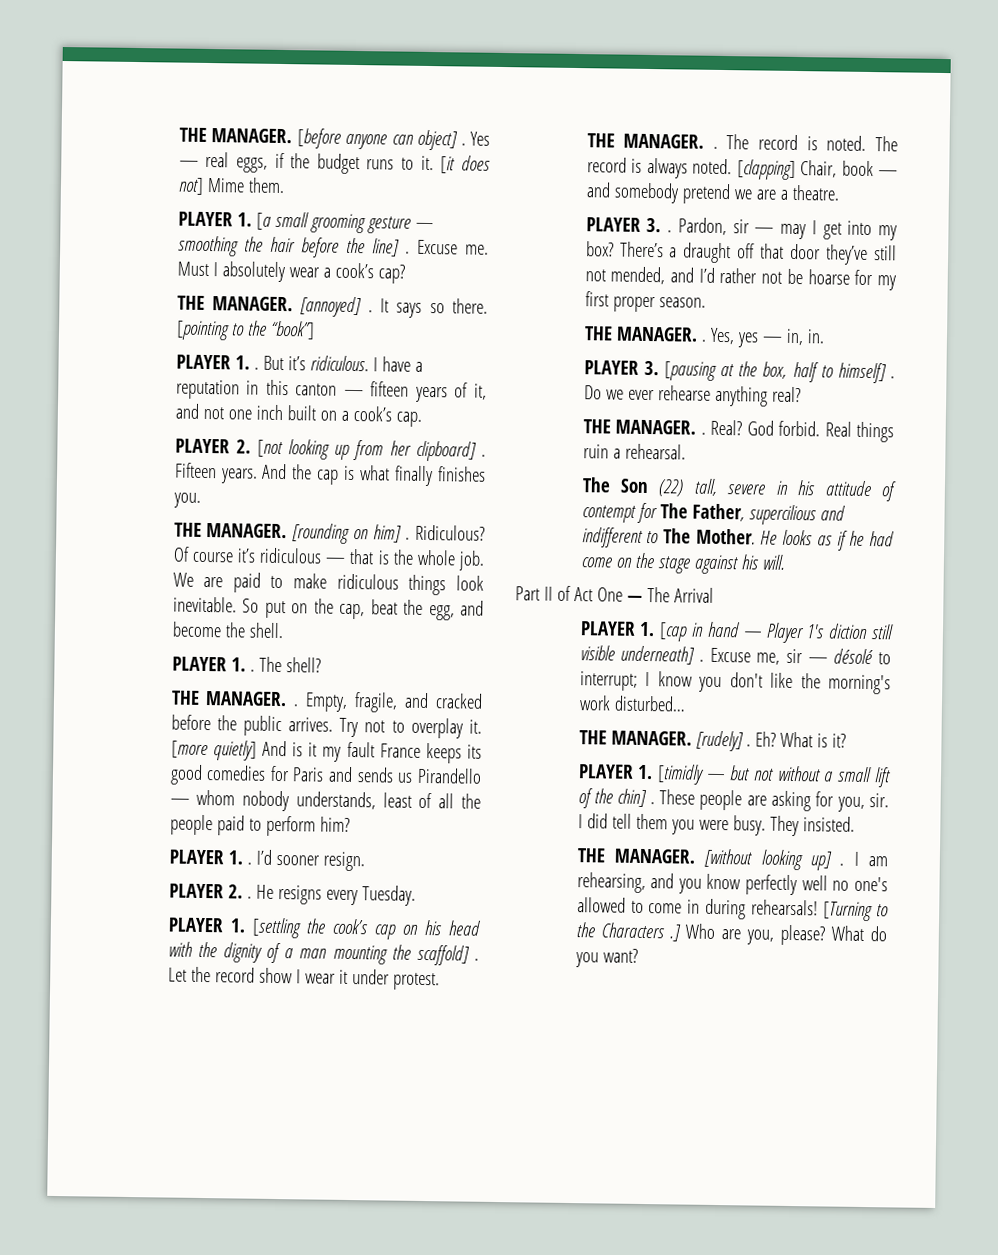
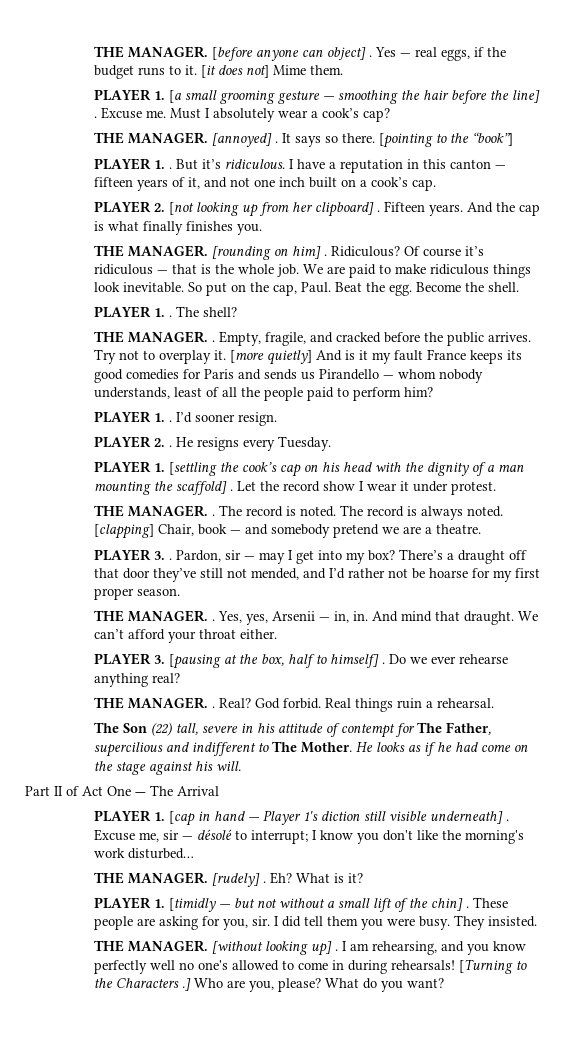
[370,599,485,621] [171,621,222,638] beat the egg, and become -> [300,282,461,296] Paul. Beat the egg. Become
[736,332,759,348] yes -> [245,611,315,625] yes, Arsenii
(825, 336) none -> [371,611,538,625] [93,629,277,643] And mind that draught. We can’t afford your throat either.

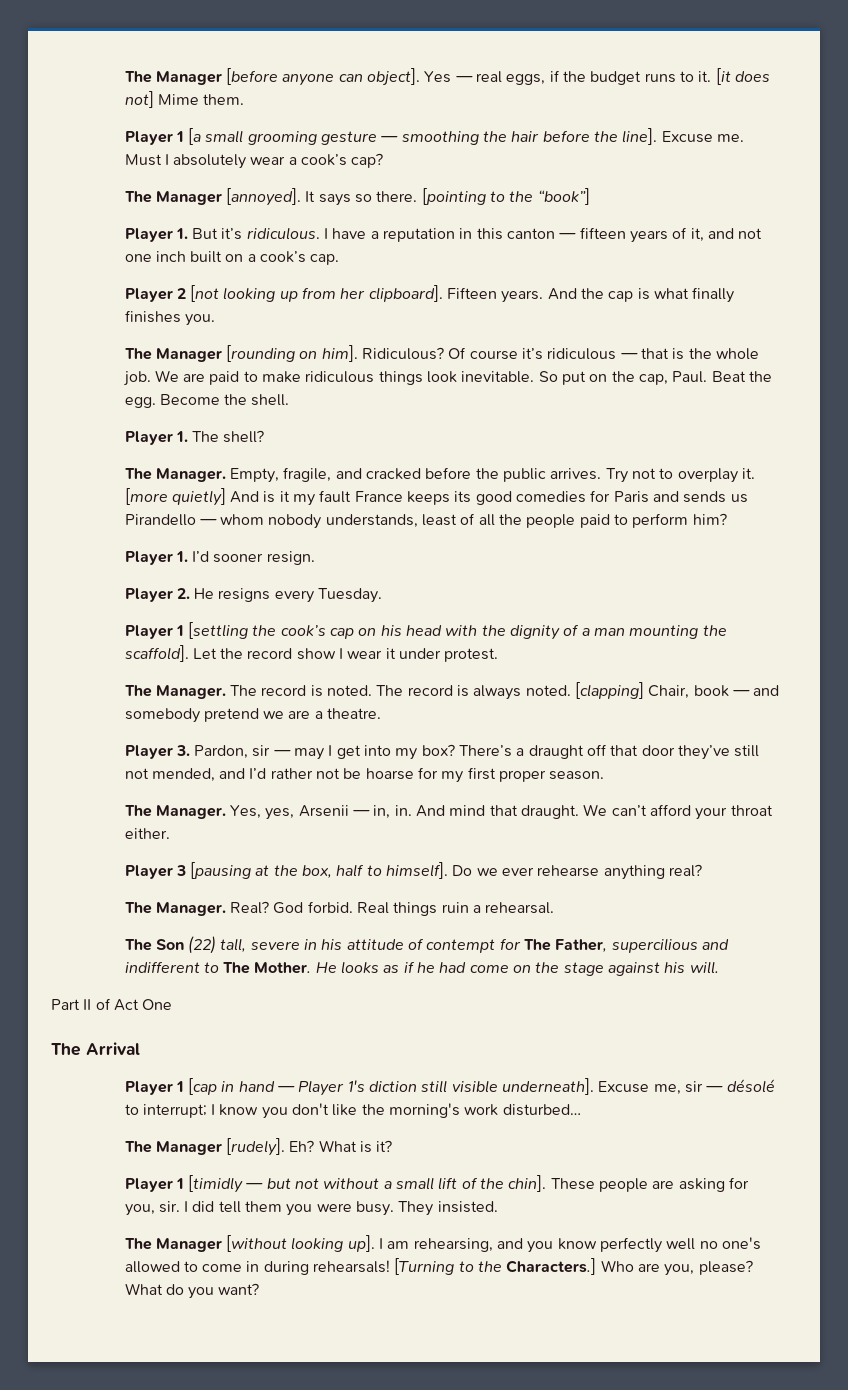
[93,46,208,58] THE MANAGER. -> [124,71,222,85] The Manager
[326,47,372,60] object] . -> [367,68,421,86] object].
[93,89,165,101] PLAYER 1. -> [124,131,184,145] Player 1
[511,90,540,103] [93,116,97,118] line] . -> [622,128,658,145] line].
[93,132,278,147] THE MANAGER. [annoyed] . -> [124,188,302,206] The Manager [annoyed].
[93,158,172,170] PLAYER 1. . -> [124,228,188,242] Player 1.
[93,201,165,213] PLAYER 2. -> [124,288,186,302] Player 2
[314,202,380,217] clipboard] . -> [368,285,443,302] clipboard].
[93,245,327,260] THE MANAGER. [rounding on him] . -> [124,345,358,362] The Manager [rounding on him].
[93,306,172,318] PLAYER 1. . -> [124,431,188,445] Player 1.
[93,331,215,343] THE MANAGER. . -> [124,468,226,482] The Manager.
[93,411,172,423] PLAYER 1. . -> [124,551,188,565] Player 1.
[93,436,172,448] PLAYER 2. . -> [124,588,190,602] Player 2.
[93,461,165,473] PLAYER 1. -> [124,625,184,639] Player 1
[175,481,233,495] scaffold] . -> [124,645,189,662] scaffold].
[93,505,215,517] THE MANAGER. . -> [124,685,226,699] The Manager.
[93,549,172,561] PLAYER 3. . -> [124,745,190,759] Player 3.
[93,610,215,622] THE MANAGER. . -> [124,805,226,819] The Manager.
[93,653,165,665] PLAYER 3. -> [124,865,186,879] Player 3
[329,654,385,668] himself] . -> [386,862,449,879] himself].
[93,697,215,709] THE MANAGER. . -> [124,902,226,916] The Manager.
[135,792,146,796] — -> (173, 1004) //
[93,810,165,822] PLAYER 1. -> [124,1081,184,1095] Player 1
[429,811,509,824] underneath] . -> [502,1078,595,1095] underneath].
[93,872,266,887] THE MANAGER. [rudely] . -> [124,1138,286,1156] The Manager [rudely].
[93,897,165,909] PLAYER 1. -> [124,1178,184,1192] Player 1
[430,898,469,911] chin] . -> [508,1175,547,1192] chin].
[93,940,338,956] THE MANAGER. [without looking up] . -> [124,1235,375,1252] The Manager [without looking up].
[115,978,191,991] Characters .] -> [506,1258,597,1275] Characters.]

